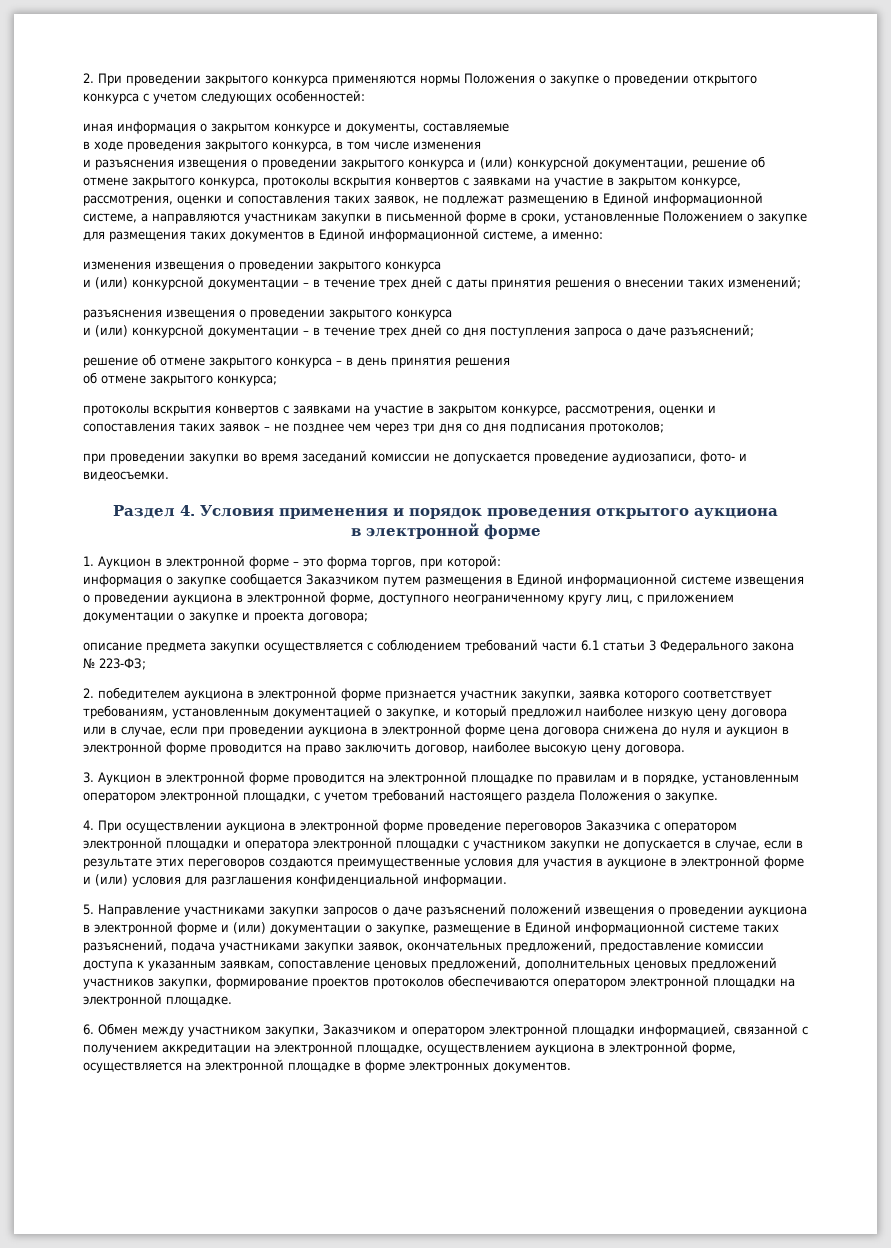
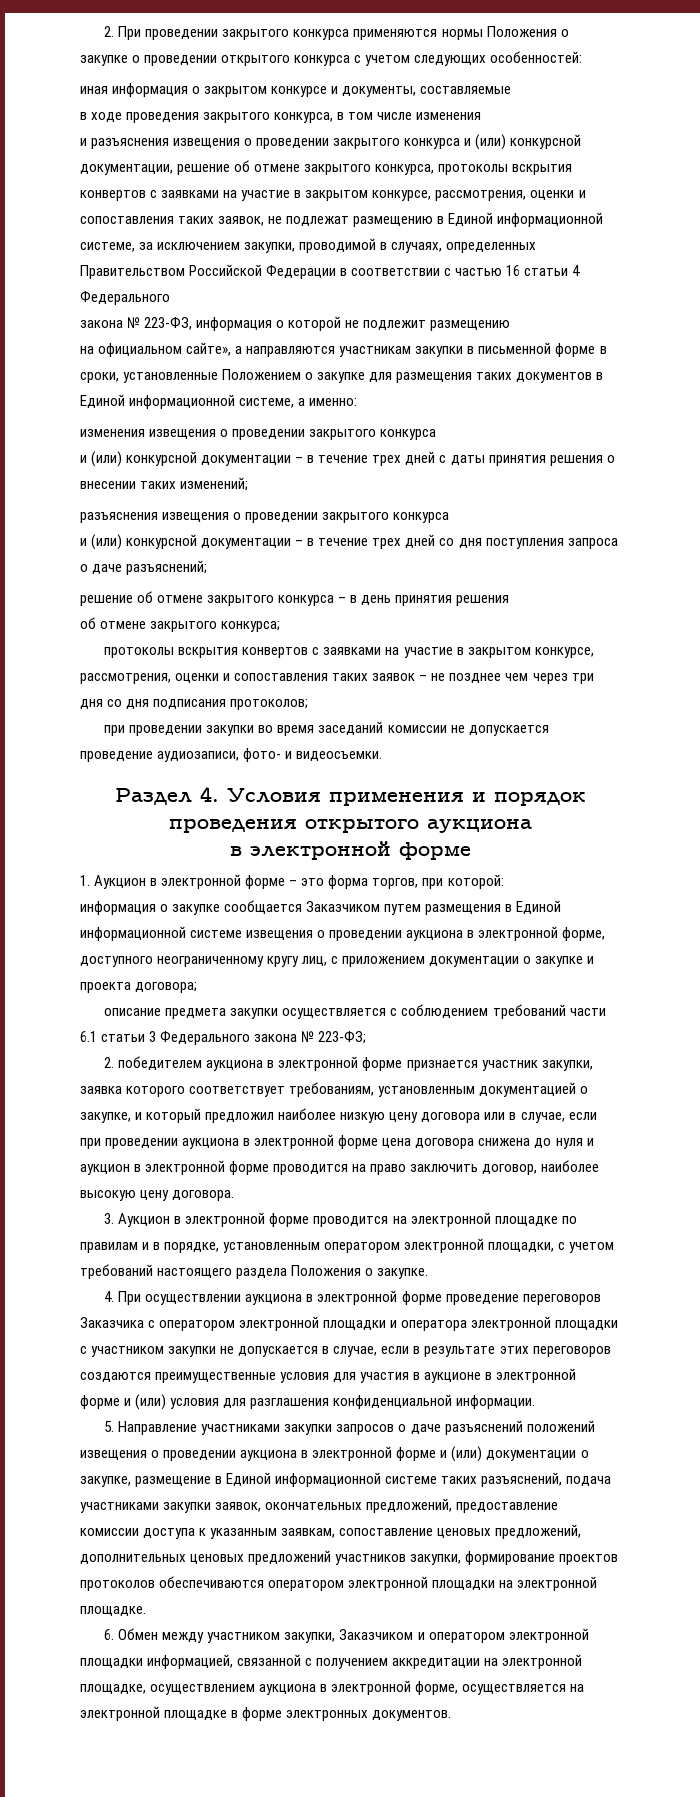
(137, 218) none -> [139,238,537,253] [80,264,581,279] [80,291,170,305] [80,316,511,331] [80,342,232,357] за исключением закупки, проводимой в случаях, определенных Правительством Российской Федерации в соответствии с частью 16 статьи 4 Федерального // закона № 223-ФЗ, информация о которой не подлежит размещению // на официальном сайте»,

